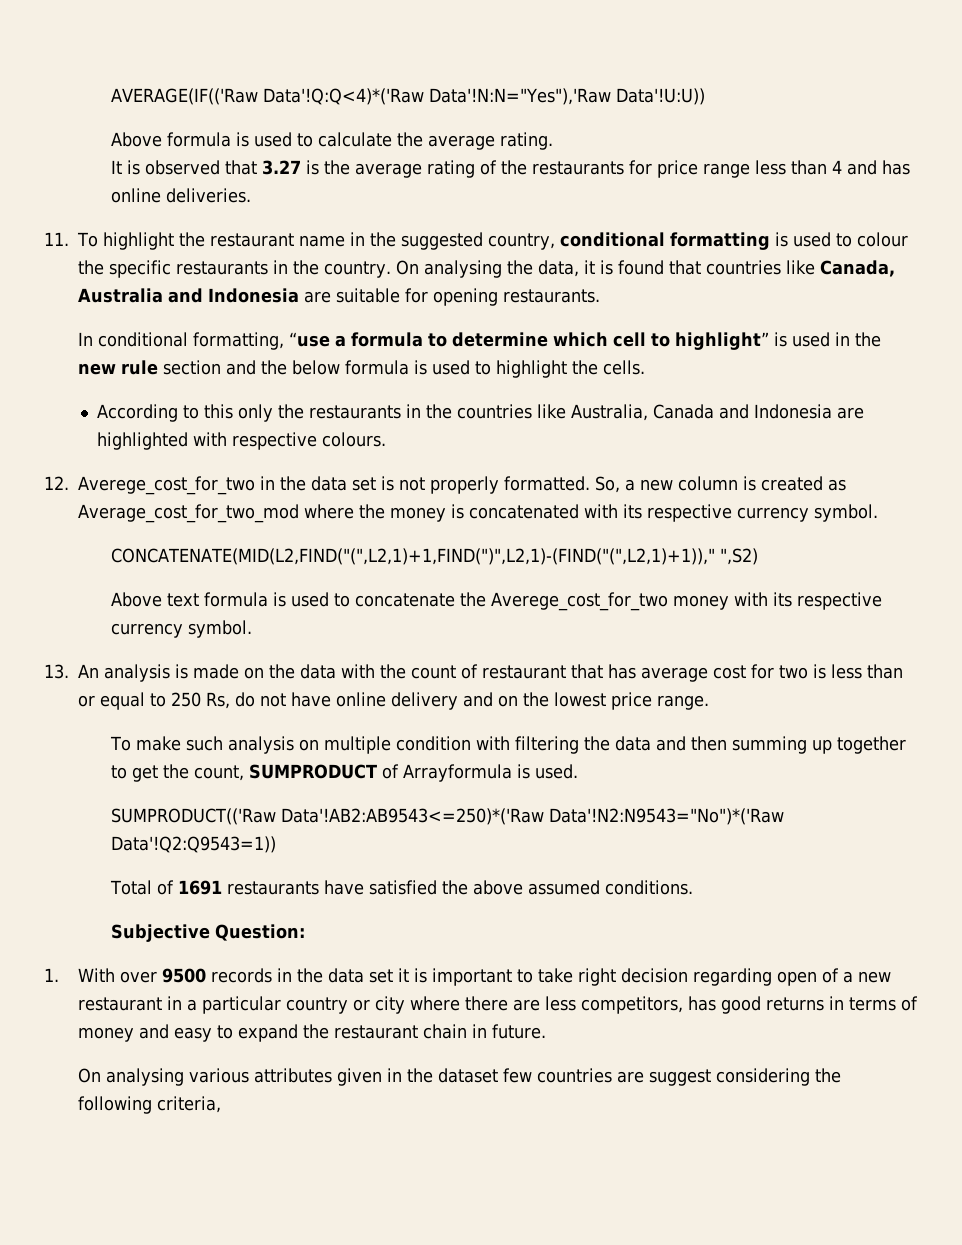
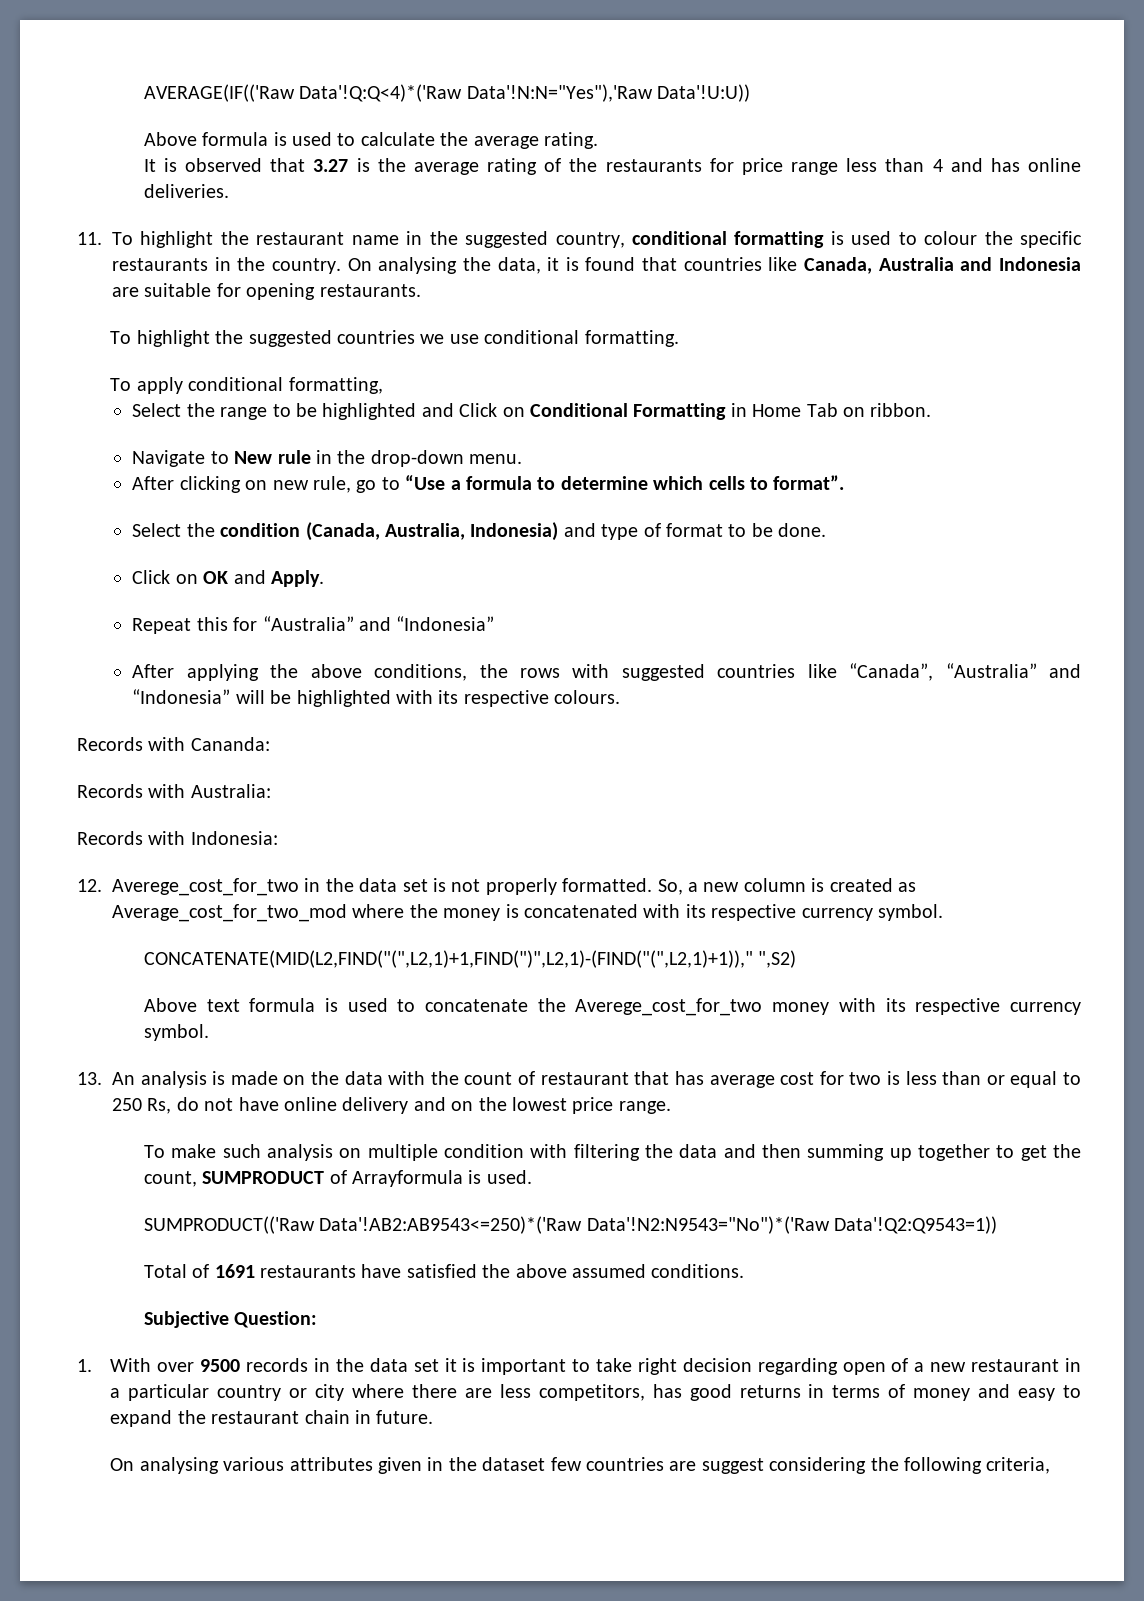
[77,332,330,350] In conditional formatting, “use -> [110,330,679,347] [110,377,383,394] [132,403,932,420] [132,450,523,467] [132,475,446,493] To highlight the suggested countries we use conditional formatting. // To apply conditional formatting, // Select the range to be highlighted and Click on Conditional Formatting in Home Tab on ribbon. // Navigate to New rule in the drop-down menu. // After clicking on new rule, go to “Use
[612,332,881,350] [77,360,645,378] [97,404,865,422] cell to highlight” is used in the new rule section and the below formula is used to highlight the cells. // According to this only the restaurants in the countries like Australia, Canada and Indonesia are -> [708,475,845,490] [132,522,827,541] [132,570,325,587] [132,616,495,634] [132,663,1081,681] [132,689,292,704] cells to format”. // Select the condition (Canada, Australia, Indonesia) and type of format to be done. // Click on OK and Apply. // Repeat this for “Australia” and “Indonesia” // After applying the above conditions, the rows with suggested countries like “Canada”, “Australia” and “Indonesia” will be
(228, 439) none -> [438,690,459,704] its
(387, 439) none -> [77,737,270,751] [77,784,271,798] [77,831,278,845] // Records with Cananda: // Records with Australia: // Records with Indonesia:

